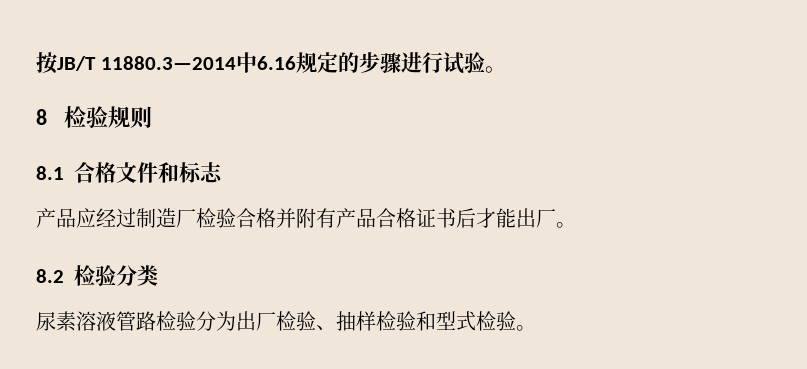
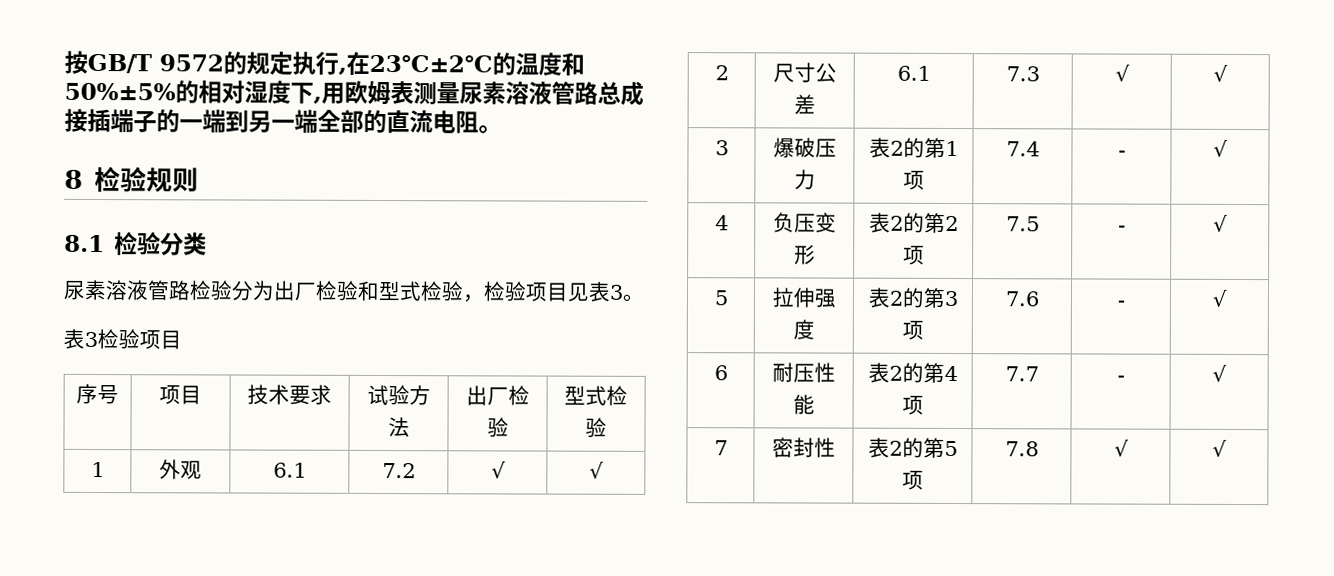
[57,52,506,74] [36,106,153,129] [36,162,223,183] [36,208,576,228] [36,269,64,283] JB/T 11880.3—2014中6.16规定的步骤进行试验。 // 8检验规则 // 8.1合格文件和标志 // 产品应经过制造厂检验合格并附有产品合格证书后才能出厂。 // 8.2 -> [87,51,585,76] [64,80,644,106] [64,108,502,134] [64,166,199,193] [64,234,105,253] GB/T 9572的规定执行,在23℃±2℃的温度和50%±5%的相对湿度下,用欧姆表测量尿素溶液管路总成接插端子的一端到另一端全部的直流电阻。 // 8检验规则 // 8.1
[316,311,536,331] 、抽样检验和型式检验。 -> [357,280,644,303] [63,328,182,350] [76,383,119,405] [159,385,202,405] [247,384,332,405] [366,384,431,406] [387,417,410,438] [465,385,530,406] [486,417,509,438] [564,385,628,406] [585,417,607,438] [90,461,105,478] [159,459,202,480] [272,462,307,478] [381,463,416,479] [490,461,506,479] [589,461,604,479] [714,65,729,81] [772,62,837,83] [793,94,816,115] [896,65,931,81] [1005,66,1040,82] [1114,64,1130,82] [1213,64,1228,82] [714,140,729,156] [772,137,837,159] [793,169,816,190] [868,137,959,158] [902,170,925,190] [1005,141,1040,157] [1117,150,1126,157] [1213,139,1228,157] [714,215,729,231] [772,212,837,233] [793,244,816,265] [868,212,959,233] [902,245,925,265] [1005,216,1040,232] [1117,225,1126,232] [1213,214,1228,232] [713,290,728,306] [771,287,836,308] [792,319,815,340] [867,287,958,308] [901,320,924,340] [1004,291,1039,307] [1116,300,1125,307] [1212,289,1227,307] [713,365,728,381] [771,362,836,383] [792,394,815,415] [867,362,958,383] [901,395,924,415] [1004,366,1039,382] [1116,375,1125,382] [1212,364,1227,382] [713,440,728,456] [771,437,836,458] [867,437,958,458] [901,470,924,490] [1004,441,1039,457] [1113,439,1129,457] [1212,439,1227,457] 和型式检验，检验项目见表3。 // 表3检验项目 // 序号 | 项目 | 技术要求 | 试验方法 | 出厂检验 | 型式检验 // 1 | 外观 | 6.1 | 7.2 | √ | √ // 2 | 尺寸公差 | 6.1 | 7.3 | √ | √ // 3 | 爆破压力 | 表2的第1项 | 7.4 | - | √ // 4 | 负压变形 | 表2的第2项 | 7.5 | - | √ // 5 | 拉伸强度 | 表2的第3项 | 7.6 | - | √ // 6 | 耐压性能 | 表2的第4项 | 7.7 | - | √ // 7 | 密封性 | 表2的第5项 | 7.8 | √ | √

